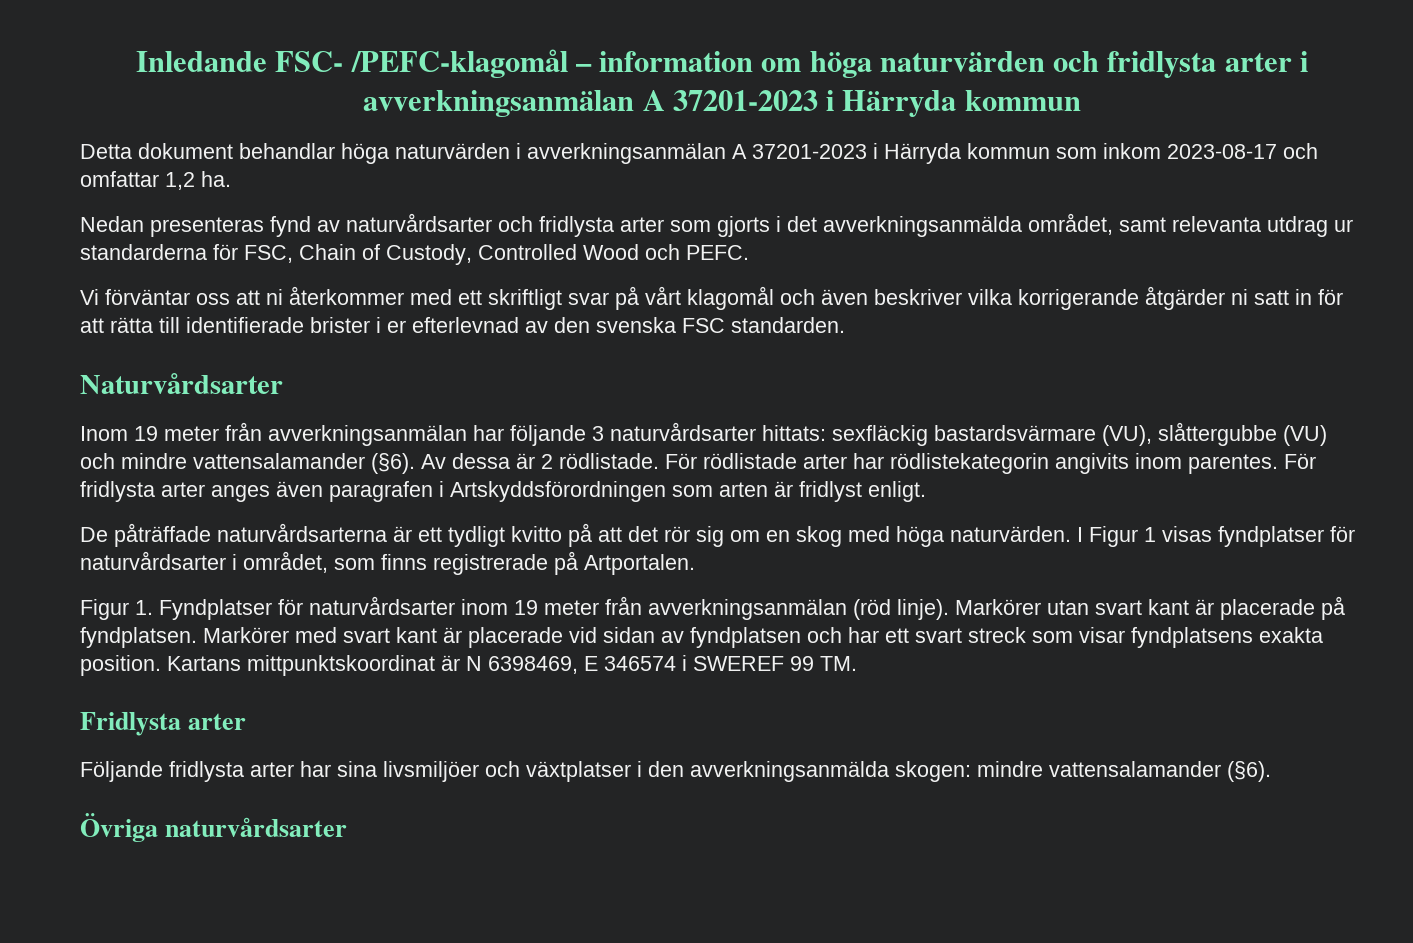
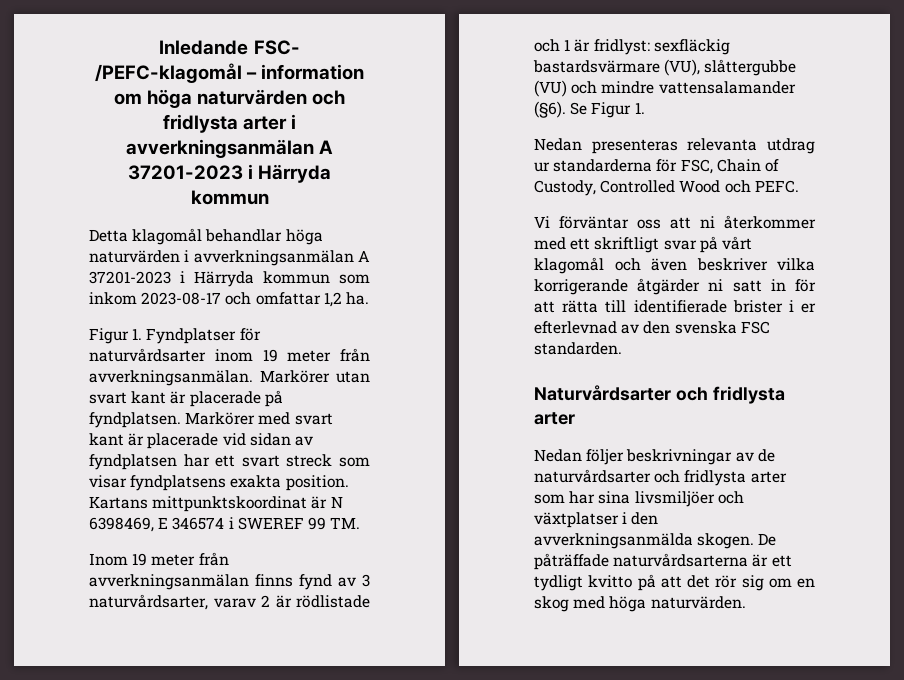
[138,143,233,159] dokument -> [132,228,203,245] klagomål
[80,213,1166,237] Nedan presenteras fynd av naturvårdsarter och fridlysta arter som gjorts i det avverkningsanmälda området, samt -> [89,328,261,344] [89,348,370,362] [89,370,370,386] [89,390,283,407] [89,412,333,428] [89,433,313,449] [89,454,370,470] [89,475,349,491] [89,496,343,512] [89,517,361,532] [89,552,229,566] [89,574,370,590] [89,594,370,610] [534,39,730,55] [533,59,797,76] [534,80,796,97] [534,101,645,118] [534,138,678,154] Figur 1. Fyndplatser för naturvårdsarter inom 19 meter från avverkningsanmälan. Markörer utan svart kant är placerade på fyndplatsen. Markörer med svart kant är placerade vid sidan av fyndplatsen har ett svart streck som visar fyndplatsens exakta position. Kartans mittpunktskoordinat är N 6398469, E 346574 i SWEREF 99 TM. // Inom 19 meter från avverkningsanmälan finns fynd av 3 naturvårdsarter, varav 2 är rödlistade och 1 är fridlyst: sexfläckig bastardsvärmare (VU), slåttergubbe (VU) och mindre vattensalamander (§6). Se Figur 1. // Nedan presenteras
[80,422,1327,446] [80,453,1316,474] [80,481,926,502] // Inom 19 meter från avverkningsanmälan har följande 3 naturvårdsarter hittats: sexfläckig bastardsvärmare (VU), slåttergubbe (VU) och mindre vattensalamander (§6). Av dessa är 2 rödlistade. För rödlistade arter har rödlistekategorin angivits inom parentes. För fridlysta arter anges även paragrafen i Artskyddsförordningen som arten är fridlyst enligt. // -> [675,386,785,404] [534,412,575,425] [534,449,775,465] [534,469,787,486] [534,491,744,507] [534,512,659,528] [534,533,755,549] och fridlysta arter // Nedan följer beskrivningar av de naturvårdsarter och fridlysta arter som har sina livsmiljöer och växtplatser i den avverkningsanmälda skogen.
[1077,526,1355,547] [80,551,695,575] [80,596,1345,620] [80,627,1323,648] [80,655,857,676] [80,712,247,736] [80,761,1271,782] [80,813,348,842] I Figur 1 visas fyndplatser för naturvårdsarter i området, som finns registrerade på Artportalen. // Figur 1. Fyndplatser för naturvårdsarter inom 19 meter från avverkningsanmälan (röd linje). Markörer utan svart kant är placerade på fyndplatsen. Markörer med svart kant är placerade vid sidan av fyndplatsen och har ett svart streck som visar fyndplatsens exakta position. Kartans mittpunktskoordinat är N 6398469, E 346574 i SWEREF 99 TM. // Fridlysta arter // Följande fridlysta arter har sina livsmiljöer och växtplatser i den avverkningsanmälda skogen: mindre vattensalamander (§6). // Övriga naturvårdsarter -> (746, 602) none

